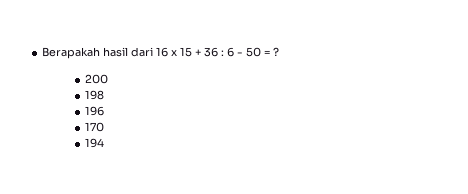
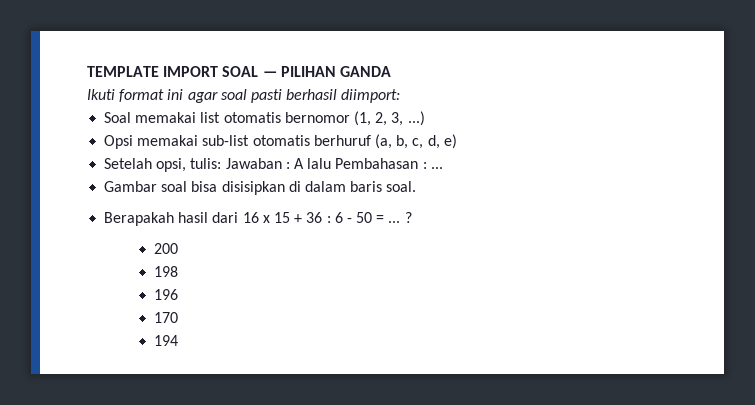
(42, 53) none -> [87,66,391,77] [87,89,401,103] [104,111,425,126] [104,134,457,149] [104,158,443,172] [104,181,417,195] TEMPLATE IMPORT SOAL — PILIHAN GANDA // Ikuti format ini agar soal pasti berhasil diimport: // Soal memakai list otomatis bernomor (1, 2, 3, ...) // Opsi memakai sub-list otomatis berhuruf (a, b, c, d, e) // Setelah opsi, tulis: Jawaban : A lalu Pembahasan : ... // Gambar soal bisa disisipkan di dalam baris soal. //
(271, 53) none -> [388,221,401,223] ...

